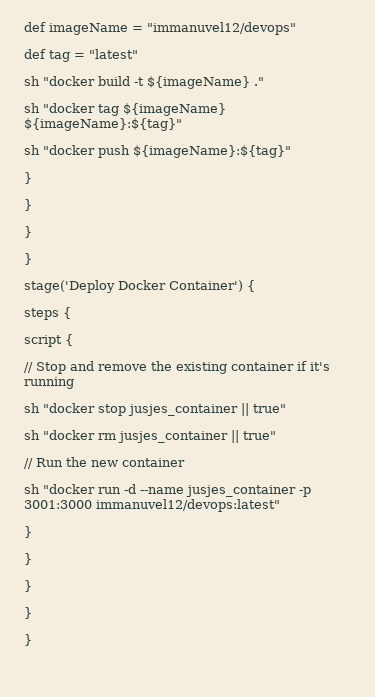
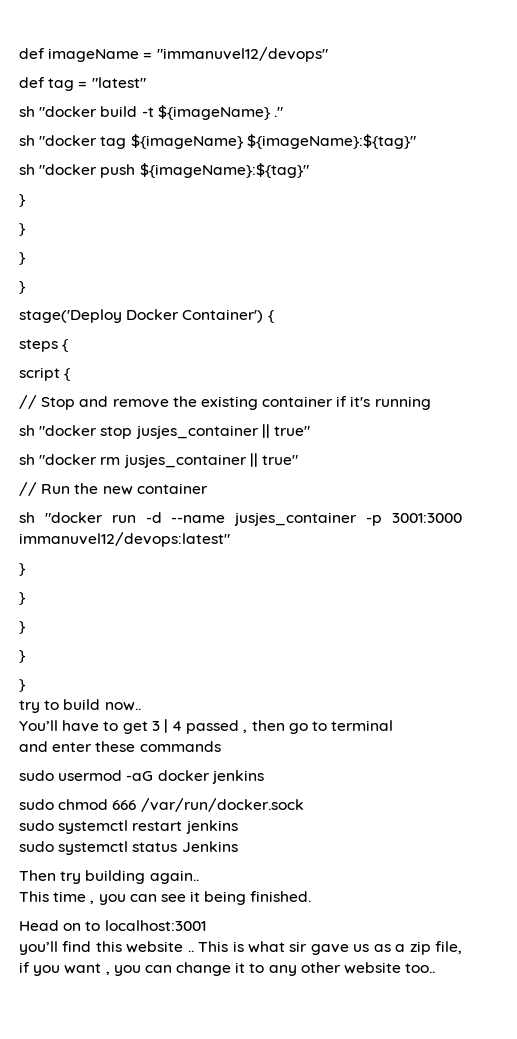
(32, 640) none -> [19,699,141,713] [19,719,394,734] [19,741,221,752] [19,770,264,784] [19,798,304,812] [19,820,238,834] [19,841,238,855] [19,870,199,884] [19,891,312,905] [19,920,206,931] [19,941,463,955] [19,962,436,976] // try to build now.. // You’ll have to get 3 | 4 passed , then go to terminal // and enter these commands // sudo usermod -aG docker jenkins // sudo chmod 666 /var/run/docker.sock // sudo systemctl restart jenkins // sudo systemctl status Jenkins // Then try building again.. // This time , you can see it being finished. // Head on to localhost:3001 // you’ll find this website .. This is what sir gave us as a zip file, if you want , you can change it to any other website too..

